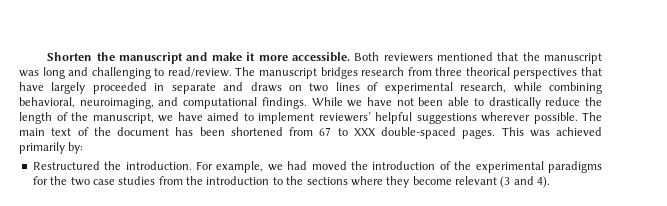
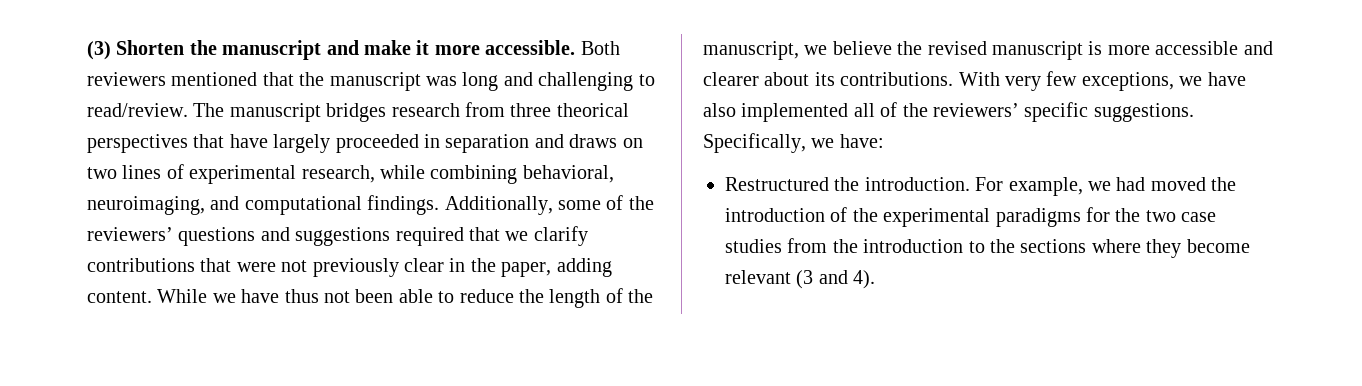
(47, 56) none -> [87,41,111,60] (3)
[171,83,216,94] separate -> [445,134,530,153] separation
(307, 103) none -> [444,195,654,215] [87,226,588,246] [87,258,612,277] [87,291,152,303] Additionally, some of the reviewers’ questions and suggestions required that we clarify contributions that were not previously clear in the paper, adding content.
(393, 101) none -> [284,289,319,303] thus
[488,97,541,109] drastically -> (455, 297) none
[177,112,602,124] [19,127,602,139] [19,142,84,154] have aimed to implement reviewers’ helpful suggestions wherever possible. The main text of the document has been shortened from 67 to XXX double-spaced pages. This was achieved primarily by: -> [832,41,1273,60] [703,71,1246,91] [703,102,1194,122] [703,133,884,153] believe the revised manuscript is more accessible and clearer about its contributions. With very few exceptions, we have also implemented all of the reviewers’ specific suggestions. Specifically, we have:

